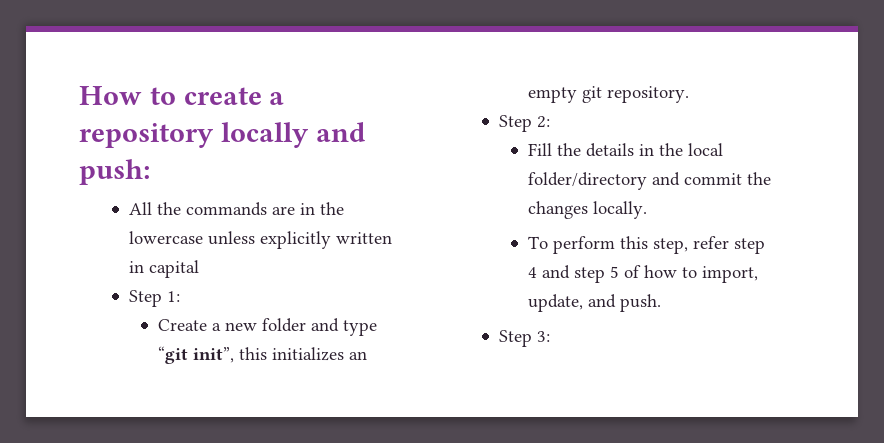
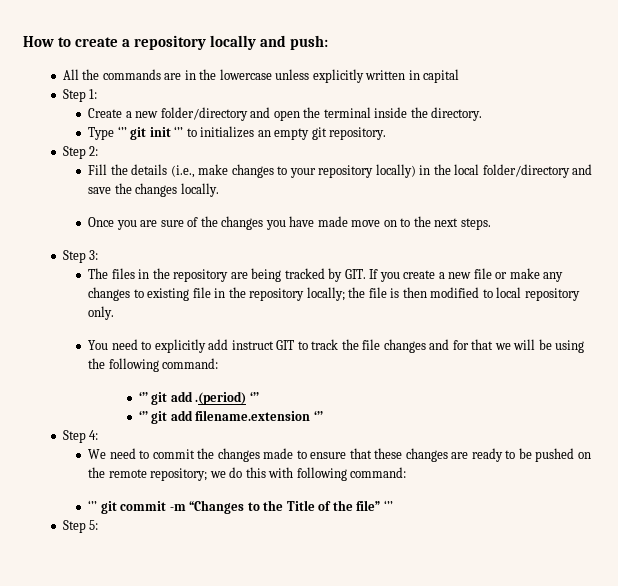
[262,318,378,336] [158,346,268,364] folder and type “git init”, this -> [160,107,483,121] [88,126,197,140] folder/directory and open the terminal inside the directory. // Type ‘’’ git init ‘’’ to
(635, 150) none -> [170,164,416,178] (i.e., make changes to your repository locally)
[684,173,743,185] commit -> [88,187,112,194] save
[528,236,766,254] [528,265,759,283] [528,294,662,312] [498,330,550,347] To perform this step, refer step 4 and step 5 of how to import, update, and push. // Step 3: -> [88,216,491,230] [62,250,99,263] [88,268,564,282] [88,287,580,301] [88,306,115,320] [88,339,585,353] [88,358,219,372] [138,391,259,405] [138,410,323,424] [62,430,99,443] [88,448,591,462] [88,467,407,481] [88,500,393,514] [62,520,99,533] Once you are sure of the changes you have made move on to the next steps. // Step 3: // The files in the repository are being tracked by GIT. If you create a new file or make any changes to existing file in the repository locally; the file is then modified to local repository only. // You need to explicitly add instruct GIT to track the file changes and for that we will be using the following command: // ‘’’ git add .(period) ‘’’ // ‘’’ git add filename.extension ‘’’ // Step 4: // We need to commit the changes made to ensure that these changes are ready to be pushed on the remote repository; we do this with following command: // ‘’’ git commit -m “Changes to the Title of the file” ‘’’ // Step 5:

